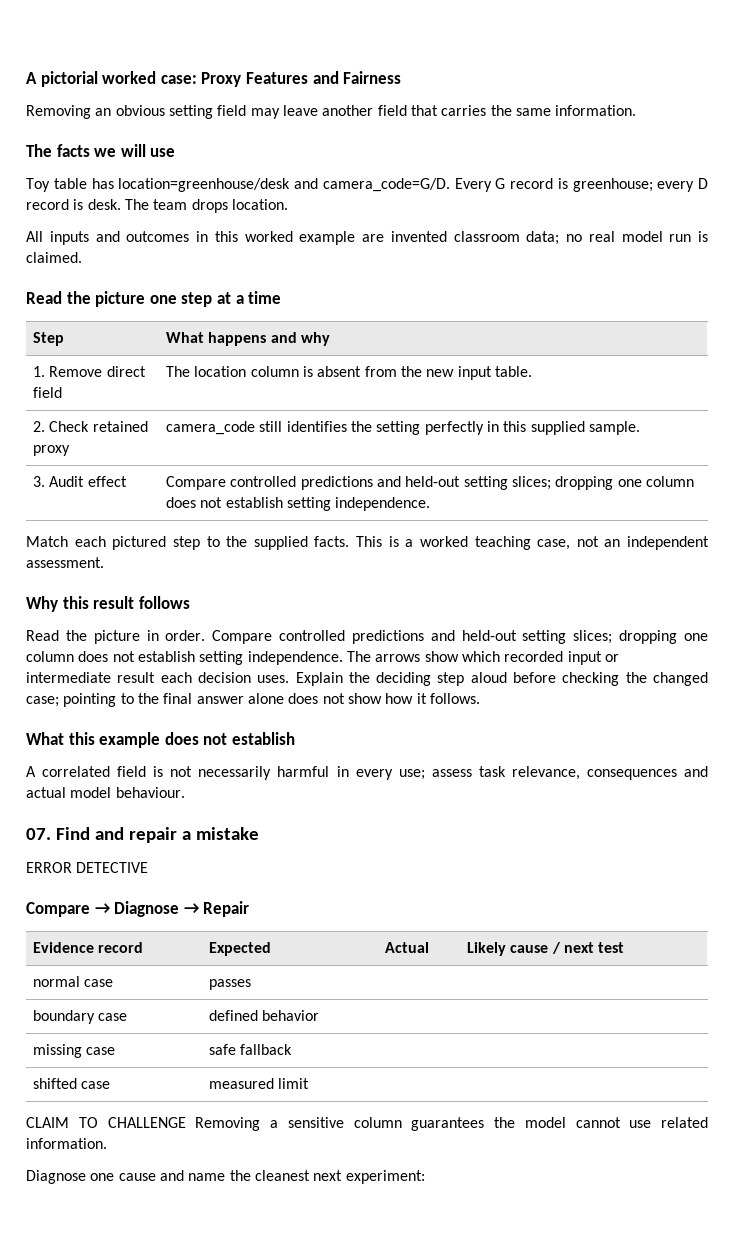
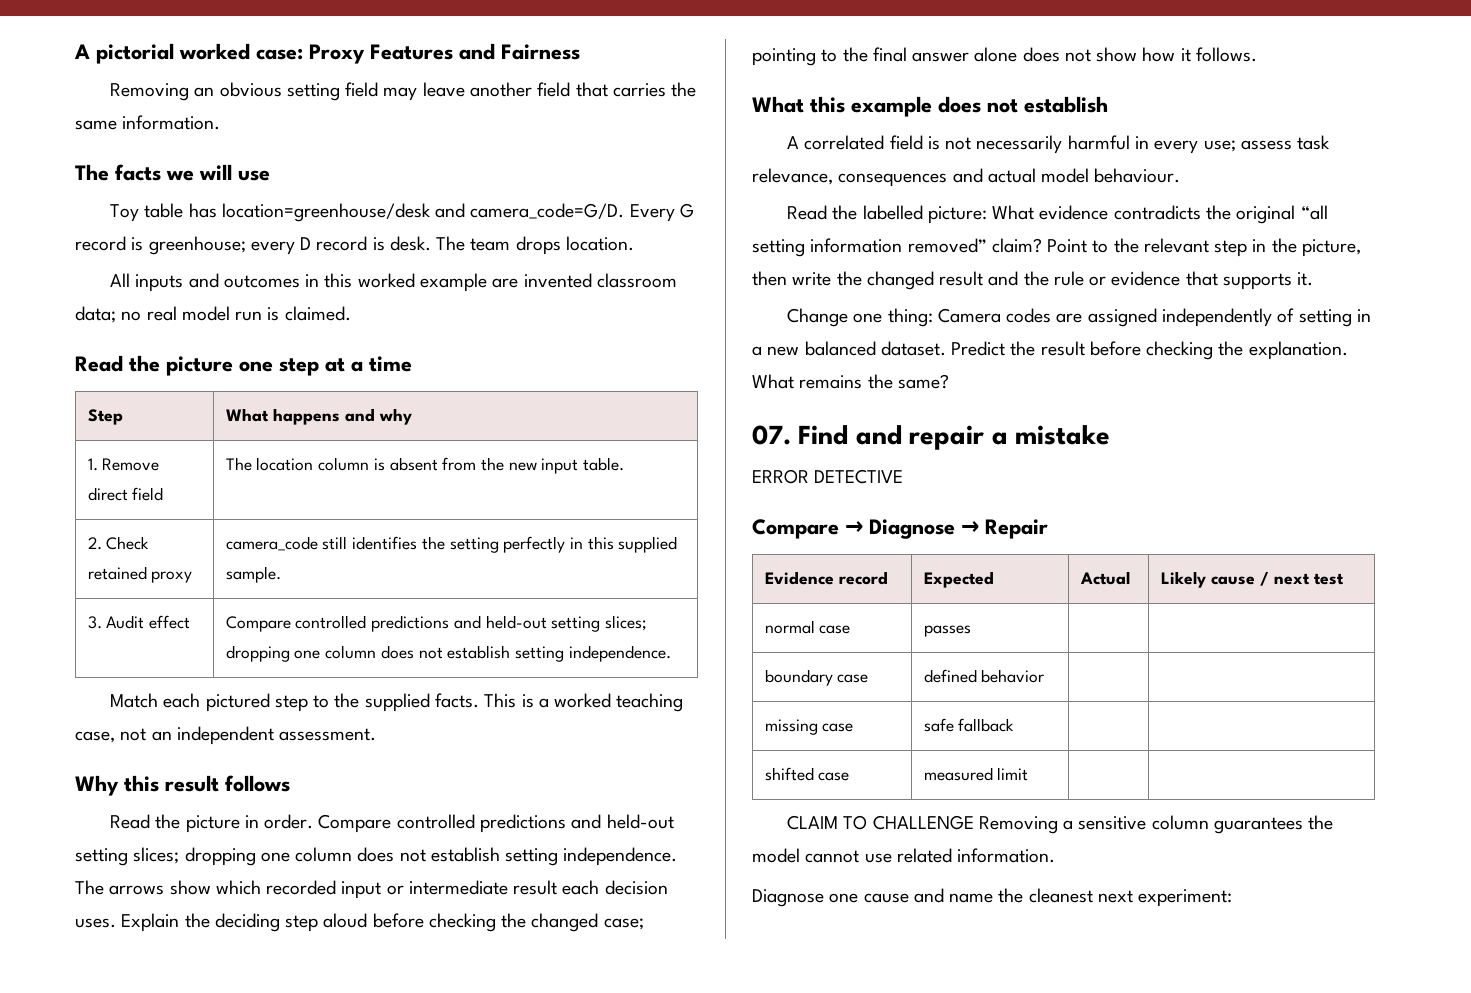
(185, 792) none -> [787,205,1328,224] [752,238,1361,257] [752,271,1314,290] [787,308,1371,327] [752,341,1348,360] [752,374,949,389] // Read the labelled picture: What evidence contradicts the original “all setting information removed” claim? Point to the relevant step in the picture, then write the changed result and the rule or evidence that supports it. // Change one thing: Camera codes are assigned independently of setting in a new balanced dataset. Predict the result before checking the explanation. What remains the same?

